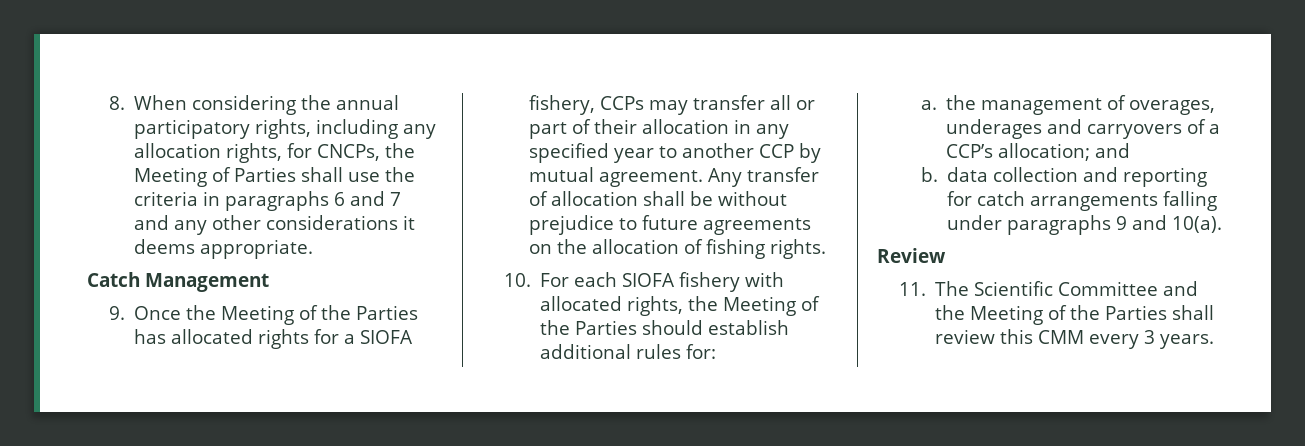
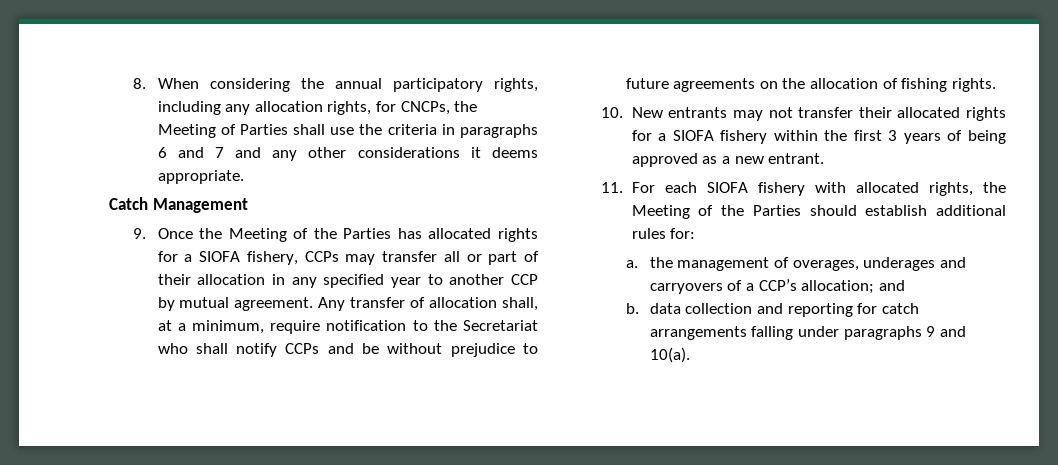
[643,191,686,206] shall -> [502,297,538,311] [157,320,538,334] [157,343,354,357] shall, at a minimum, require notification to the Secretariat who shall notify CCPs and
(531, 280) none -> [631,107,1006,121] [631,130,1006,144] [631,153,825,167] [601,182,624,193] New entrants may not transfer their allocated rights for a SIOFA fishery within the first 3 years of being approved as a new entrant. // 11.
[877,248,946,263] [898,281,1199,296] [935,305,1215,325] [935,329,1215,349] // Review // 11. The Scientific Committee and the Meeting of the Parties shall review this CMM every 3 years. -> (690, 355) none

